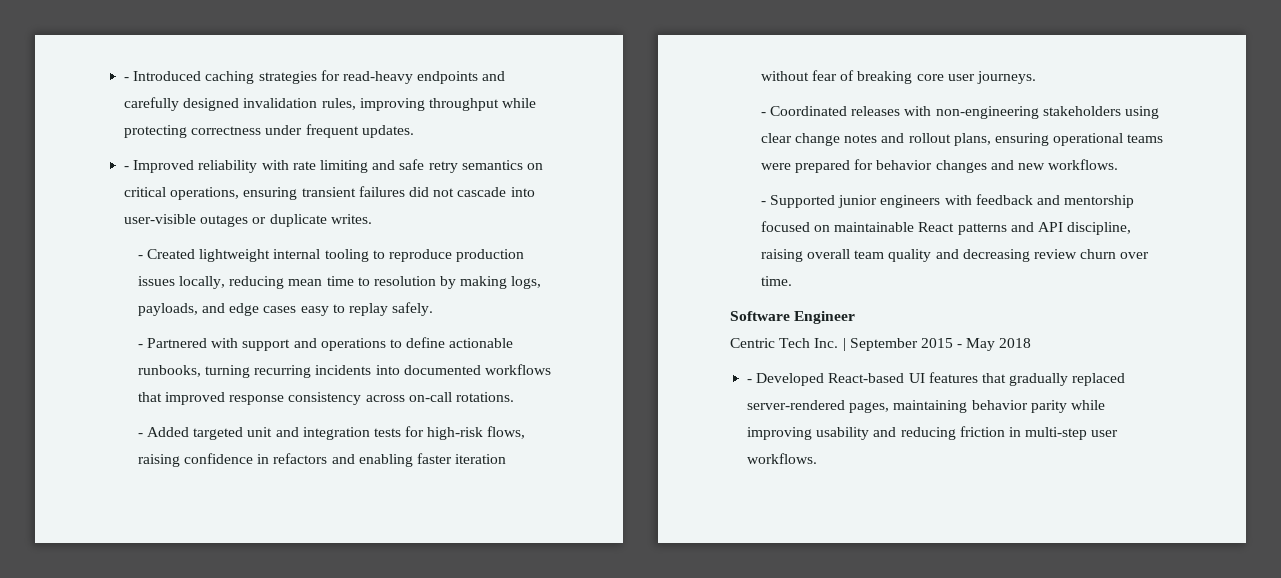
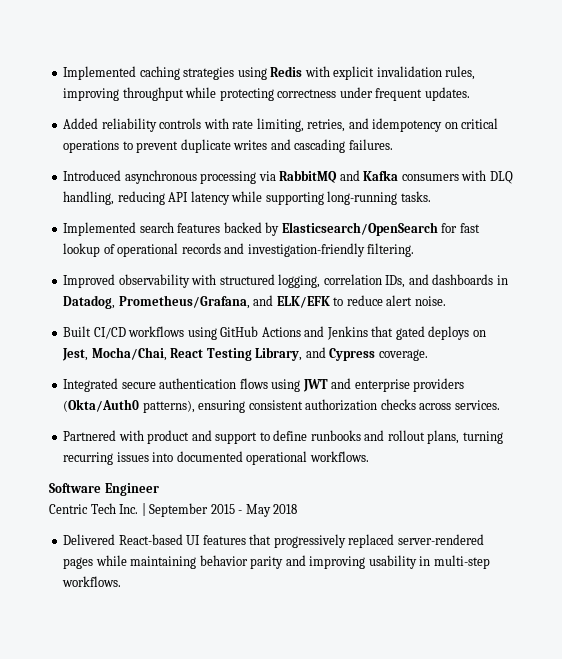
[124,70,506,84] [124,97,240,111] - Introduced caching strategies for read-heavy endpoints and carefully designed -> [63,66,375,80] Implemented caching strategies using Redis with explicit
[124,159,543,173] [124,186,535,200] [124,214,372,227] [137,249,525,262] [137,276,542,289] [137,302,434,316] [137,337,514,351] [137,364,551,378] [137,392,514,405] [137,426,526,440] [137,453,507,467] [760,70,1036,84] [760,106,1159,119] [760,133,1164,146] [760,159,1119,173] [760,194,1135,208] [760,221,1132,235] [760,249,1150,262] [760,276,792,286] - Improved reliability with rate limiting and safe retry semantics on critical operations, ensuring transient failures did not cascade into user-visible outages or duplicate writes. // - Created lightweight internal tooling to reproduce production issues locally, reducing mean time to resolution by making logs, payloads, and edge cases easy to replay safely. // - Partnered with support and operations to define actionable runbooks, turning recurring incidents into documented workflows that improved response consistency across on-call rotations. // - Added targeted unit and integration tests for high-risk flows, raising confidence in refactors and enabling faster iteration without fear of breaking core user journeys. // - Coordinated releases with non-engineering stakeholders using clear change notes and rollout plans, ensuring operational teams were prepared for behavior changes and new workflows. // - Supported junior engineers with feedback and mentorship focused on maintainable React patterns and API discipline, raising overall team quality and decreasing review churn over time. -> [63,118,499,132] [63,139,393,153] [63,170,513,184] [63,191,431,205] [63,222,480,236] [63,243,415,257] [63,274,508,288] [63,295,446,309] [63,326,486,340] [62,347,428,361] [63,378,465,392] [63,399,500,413] [63,430,503,444] [63,451,369,465] Added reliability controls with rate limiting, retries, and idempotency on critical operations to prevent duplicate writes and cascading failures. // Introduced asynchronous processing via RabbitMQ and Kafka consumers with DLQ handling, reducing API latency while supporting long-running tasks. // Implemented search features backed by Elasticsearch/OpenSearch for fast lookup of operational records and investigation-friendly filtering. // Improved observability with structured logging, correlation IDs, and dashboards in Datadog, Prometheus/Grafana, and ELK/EFK to reduce alert noise. // Built CI/CD workflows using GitHub Actions and Jenkins that gated deploys on Jest, Mocha/Chai, React Testing Library, and Cypress coverage. // Integrated secure authentication flows using JWT and enterprise providers (Okta/Auth0 patterns), ensuring consistent authorization checks across services. // Partnered with product and support to define runbooks and rollout plans, turning recurring issues into documented operational workflows.
[747,373,825,386] - Developed -> [63,534,116,545] Delivered
[1009,373,1069,386] gradually -> [273,534,346,548] progressively
[849,402,890,413] pages, -> [63,555,127,569] pages while
[1070,400,1105,410] while -> [285,555,306,566] and
[873,426,1005,440] and reducing friction -> (417, 562) none
[1091,430,1119,437] user -> (490, 562) none

